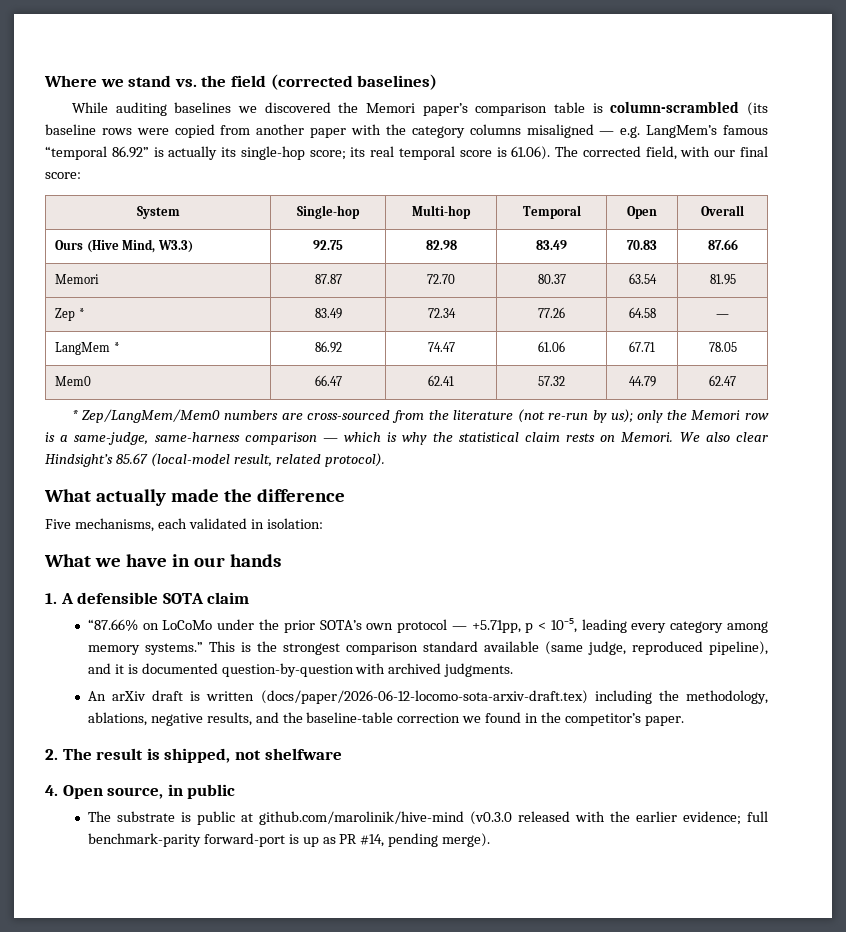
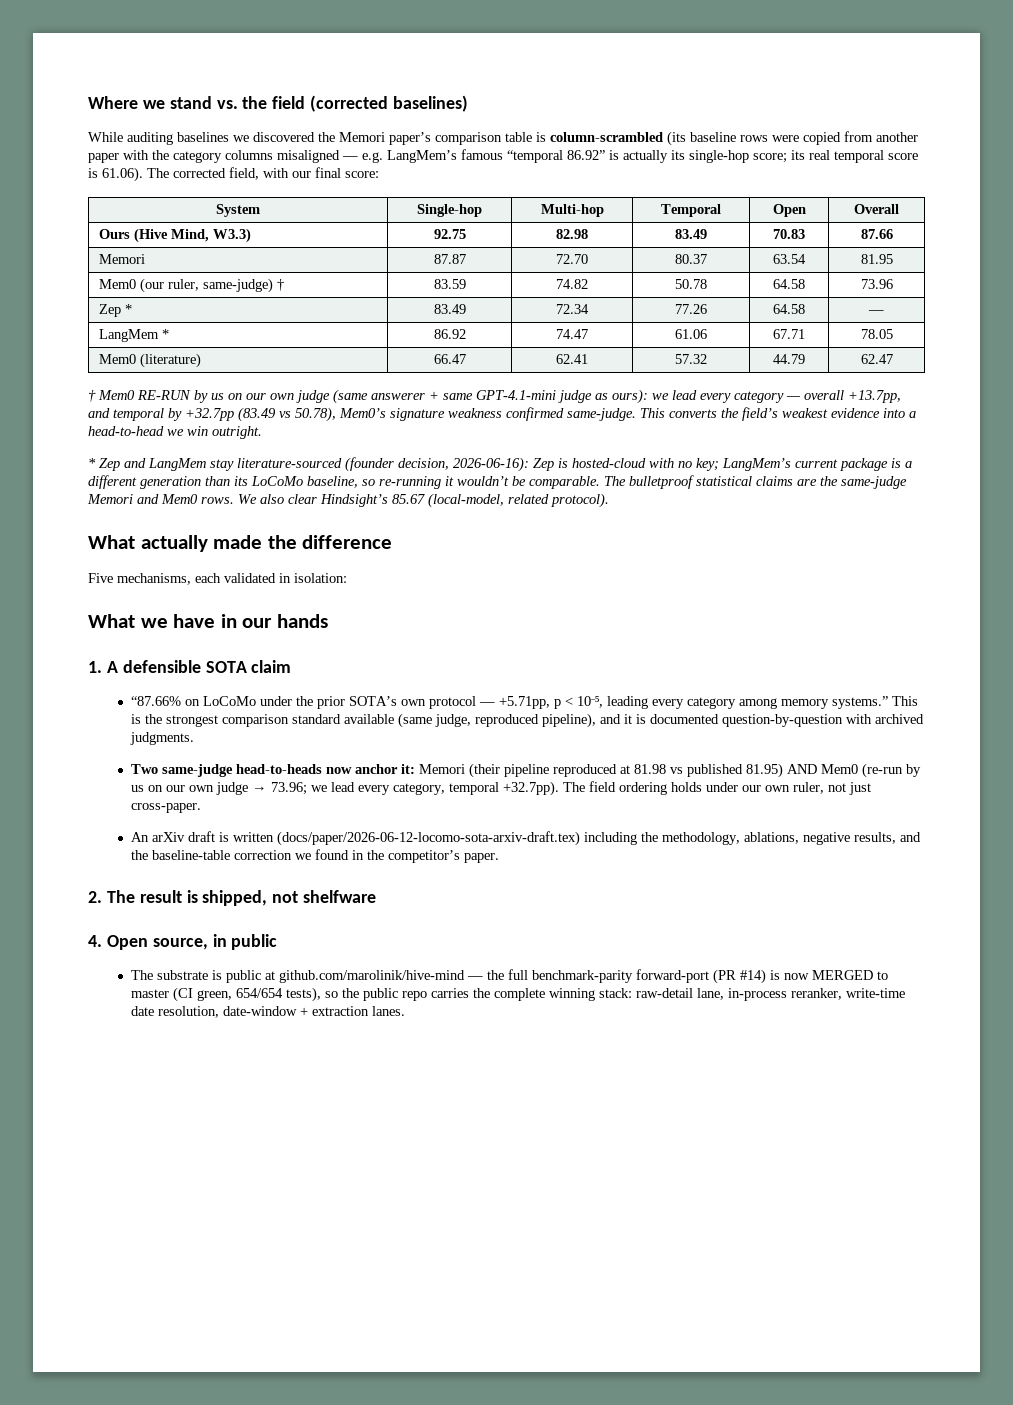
(736, 279) none -> [98,278,284,293] [433,279,466,289] [556,279,588,289] [675,279,707,289] [773,279,805,289] [860,279,893,289] // Mem0 (our ruler, same-judge) † | 83.59 | 74.82 | 50.78 | 64.58 | 73.96
(92, 381) none -> [139,353,201,368] (literature)
[71,409,769,423] [45,432,674,445] * Zep/LangMem/Mem0 numbers are cross-sourced from the literature (not re-run by us); only the Memori row is a same-judge, same-harness comparison — which is why the statistical claim rests on Memori. -> [88,389,901,404] [88,407,916,422] [88,426,262,439] [88,457,912,472] [88,475,907,489] [87,494,234,504] † Mem0 RE-RUN by us on our own judge (same answerer + same GPT-4.1-mini judge as ours): we lead every category — overall +13.7pp, and temporal by +32.7pp (83.49 vs 50.78), Mem0’s signature weakness confirmed same-judge. This converts the field’s weakest evidence into a head-to-head we win outright. // * Zep and LangMem stay literature-sourced (founder decision, 2026-06-16): Zep is hosted-cloud with no key; LangMem’s current package is a different generation than its LoCoMo baseline, so re-running it wouldn’t be comparable. The bulletproof statistical claims are the same-judge Memori and Mem0 rows.
[150,453,272,467] (local-model result, -> [428,493,504,508] (local-model,
(514, 670) none -> [131,763,922,778] [131,781,872,796] [131,803,202,813] // Two same-judge head-to-heads now anchor it: Memori (their pipeline reproduced at 81.98 vs published 81.95) AND Mem0 (re-run by us on our own judge → 73.96; we lead every category, temporal +32.7pp). The field ordering holds under our own ruler, not just cross-paper.
[469,811,769,825] [87,833,491,847] (v0.3.0 released with the earlier evidence; full benchmark-parity forward-port is up as PR #14, pending merge). -> [467,969,889,984] [131,987,906,1002] [131,1006,406,1018] — the full benchmark-parity forward-port (PR #14) is now MERGED to master (CI green, 654/654 tests), so the public repo carries the complete winning stack: raw-detail lane, in-process reranker, write-time date resolution, date-window + extraction lanes.

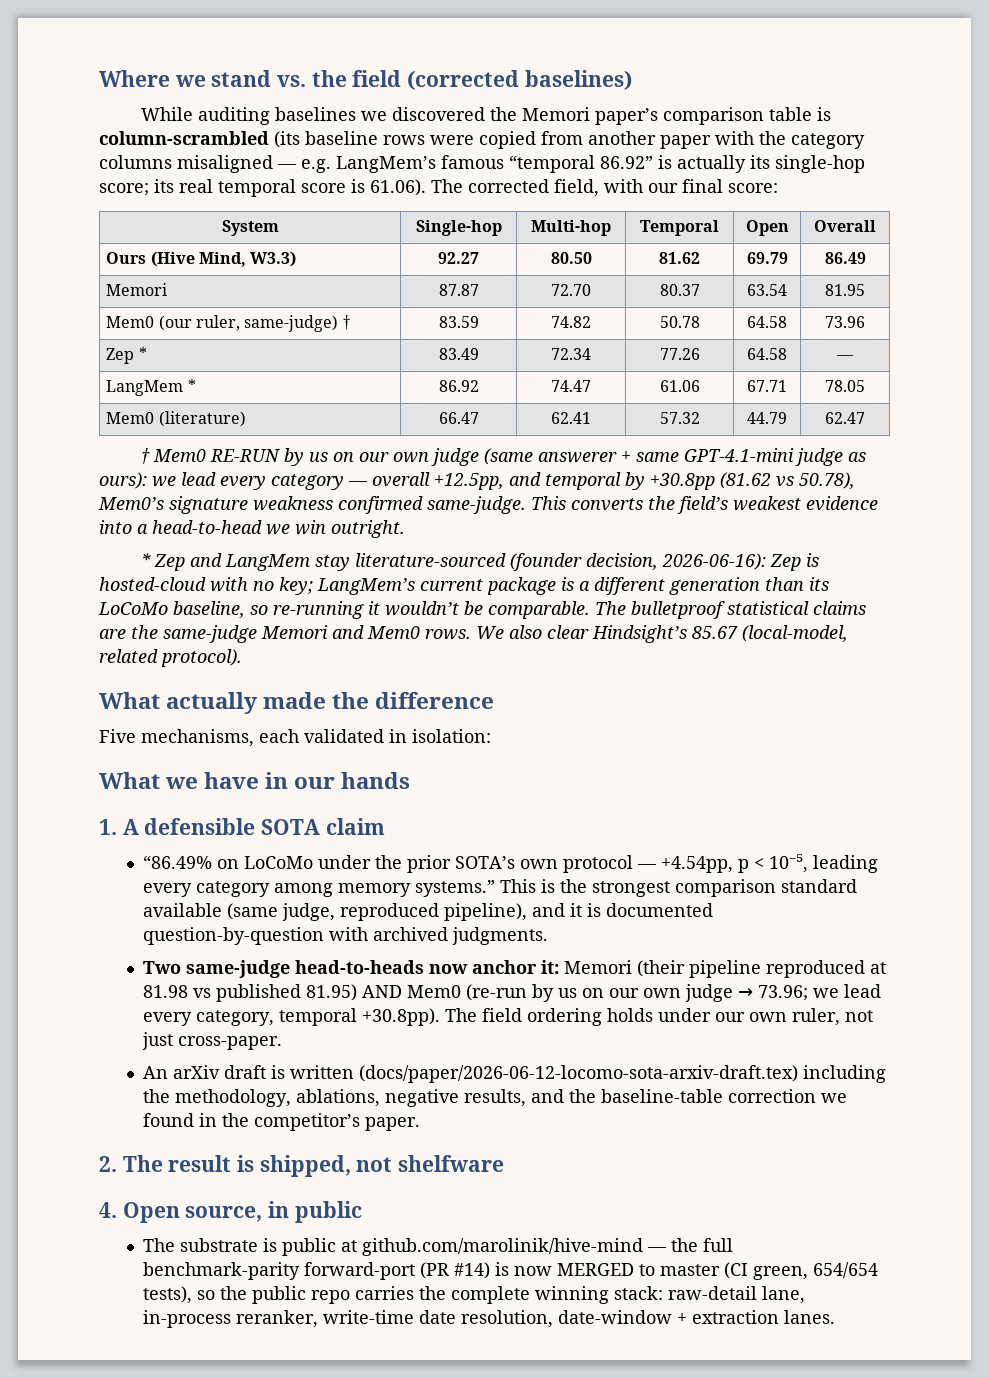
[433,229,466,239] [556,229,588,239] [675,229,707,239] [773,229,805,239] [860,229,893,239] 92.75 | 82.98 | 83.49 | 70.83 | 87.66 -> [438,252,479,264] [550,252,592,264] [659,252,700,264] [746,252,788,264] [824,252,866,264] 92.27 | 80.50 | 81.62 | 69.79 | 86.49
[848,390,901,403] +13.7pp, -> [434,473,504,490] +12.5pp,
[185,407,276,422] +32.7pp (83.49 -> [650,472,771,490] +30.8pp (81.62
[131,696,182,706] “87.66% -> [142,855,212,869] “86.49%
[499,696,551,709] +5.71pp, -> [660,856,733,873] +4.54pp,
[503,781,560,796] +32.7pp). -> [361,1008,440,1026] +30.8pp).

